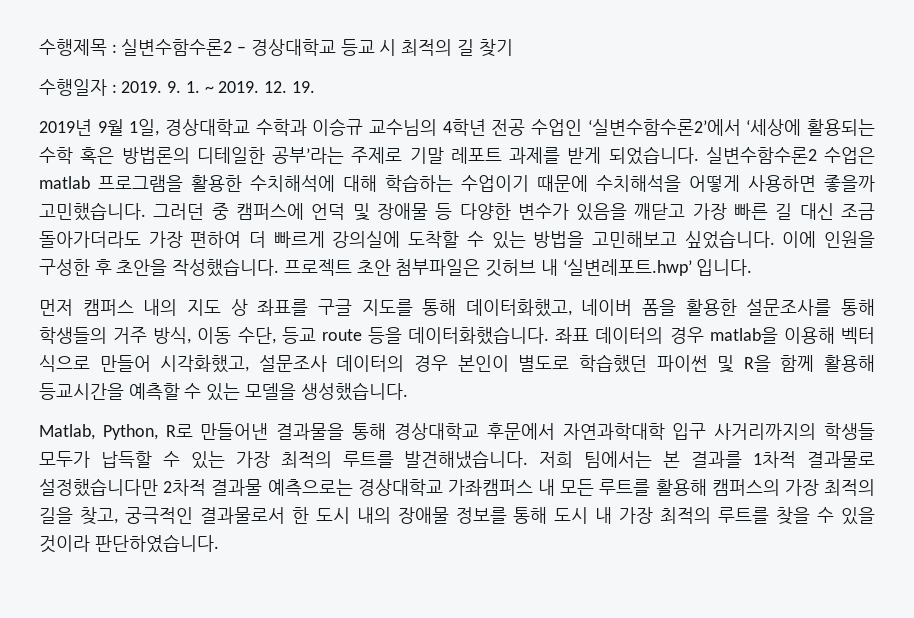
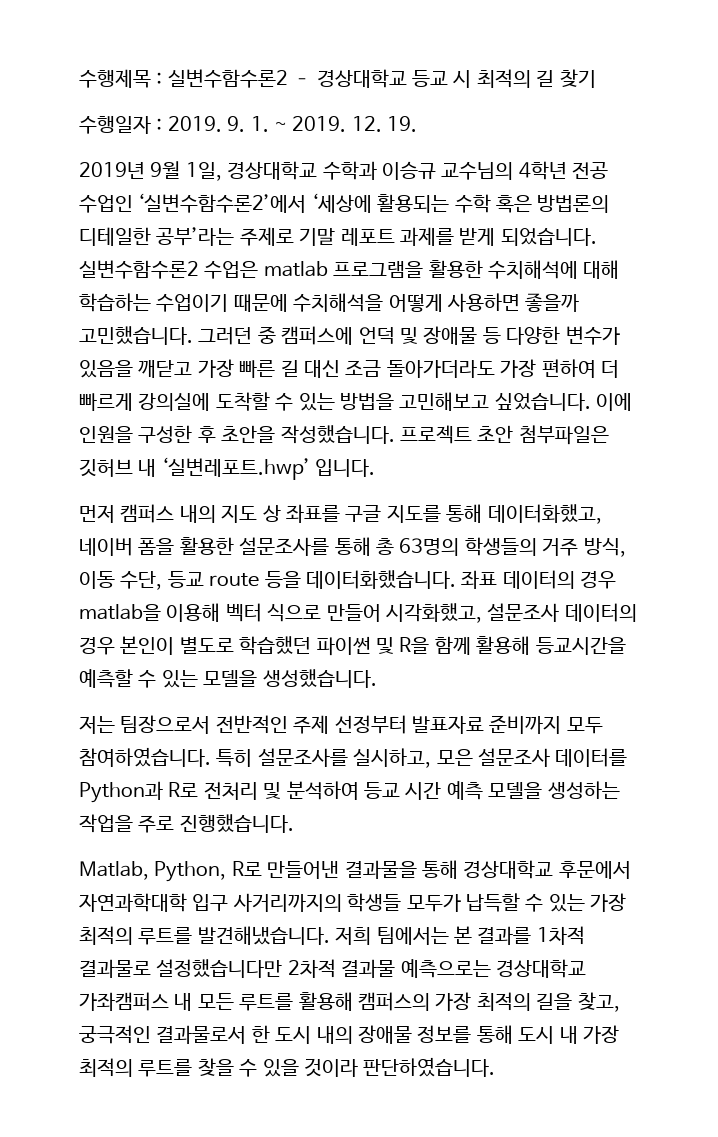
(875, 307) none -> [376,538,460,556] 총 63명의
(408, 391) none -> [79,715,603,734] [79,747,628,768] [79,781,620,803] [79,814,294,833] // 저는 팀장으로서 전반적인 주제 선정부터 발표자료 준비까지 모두 참여하였습니다. 특히 설문조사를 실시하고, 모은 설문조사 데이터를 Python과 R로 전처리 및 분석하여 등교 시간 예측 모델을 생성하는 작업을 주로 진행했습니다.

